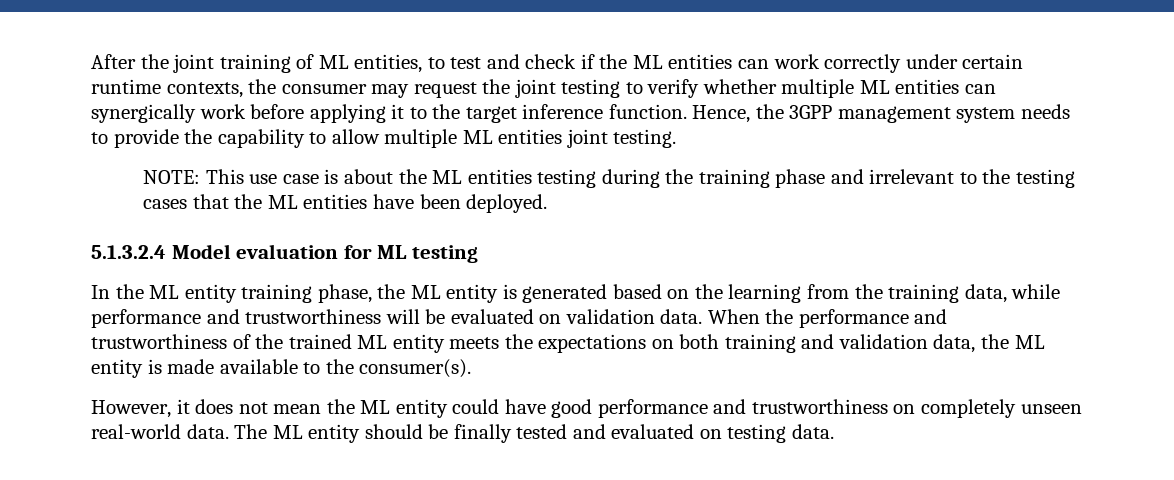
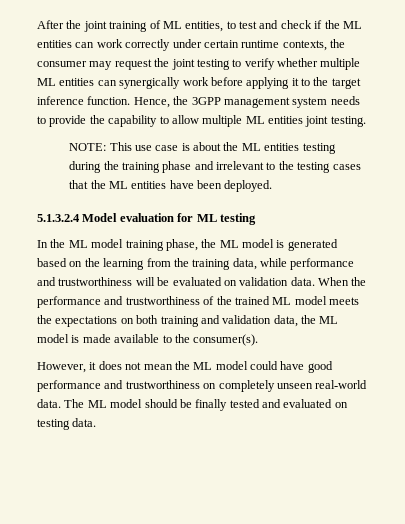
[184,284,237,303] entity -> [91,239,124,248] model
[446,284,499,303] entity -> [242,239,274,248] model
[392,334,445,353] entity -> [294,296,327,305] model
[91,359,143,378] entity -> [37,334,69,343] model
[395,399,448,418] entity -> [215,361,248,370] model
[308,424,361,443] entity -> [110,399,143,408] model

